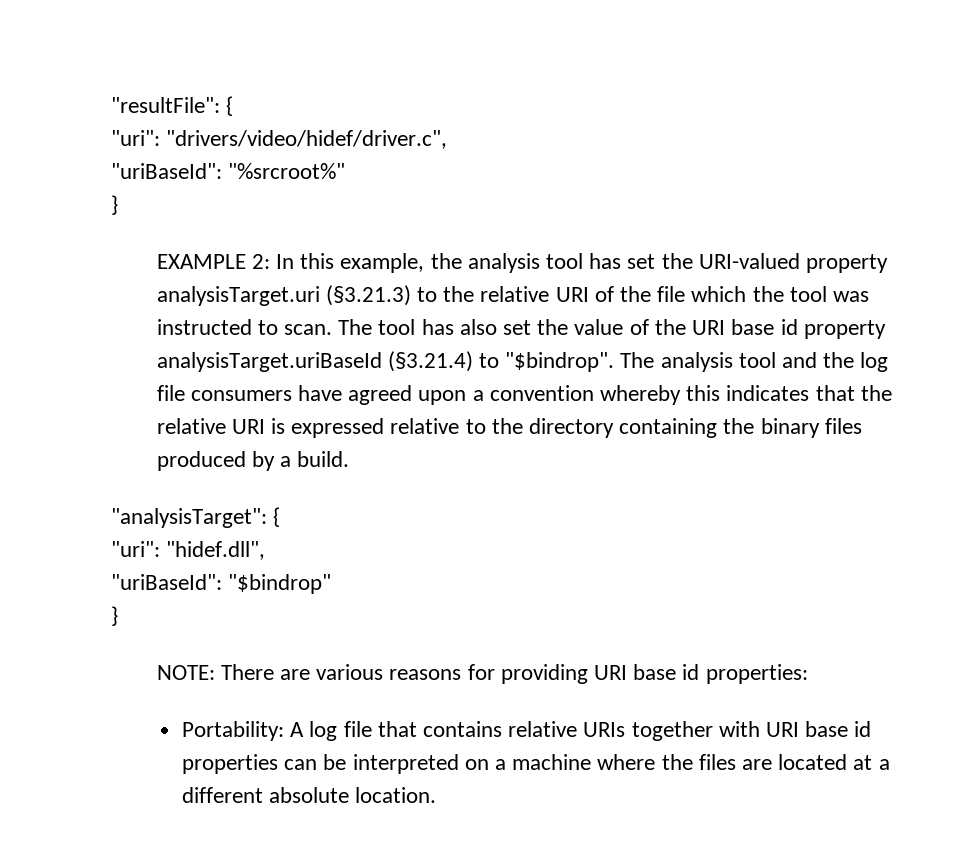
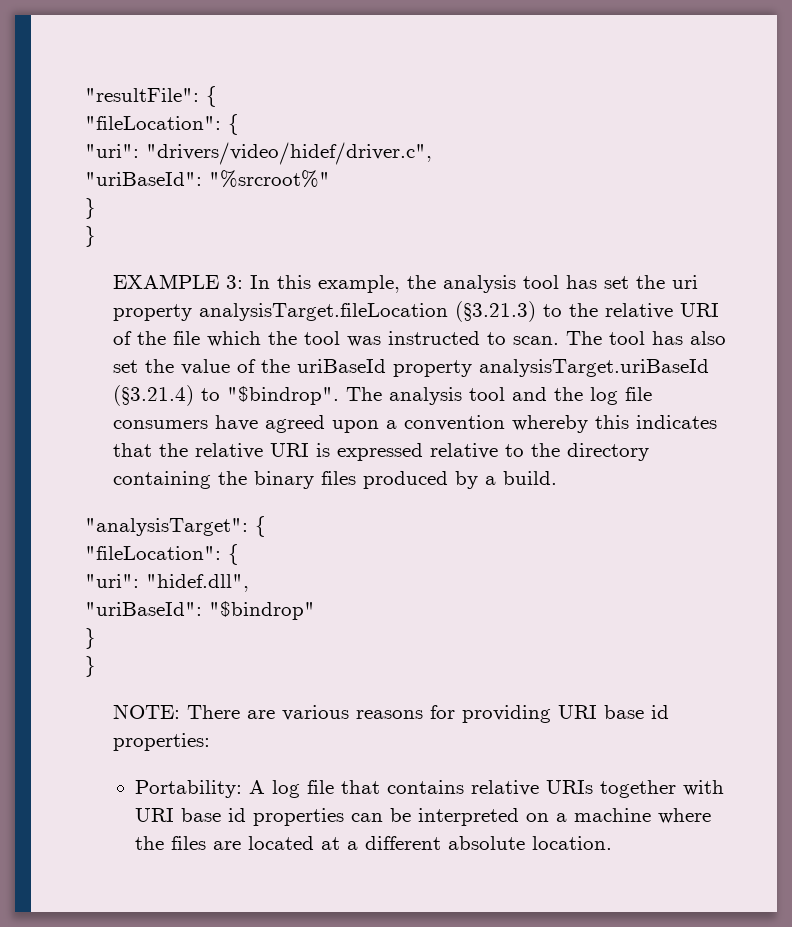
(234, 106) none -> [84,114,239,135] // "fileLocation": {
(118, 205) none -> [84,226,96,247] // }
[251,254,270,269] 2: -> [225,275,243,289] 3:
[698,253,889,273] [156,286,320,306] URI-valued property analysisTarget.uri -> [671,275,698,289] [112,303,448,321] uri property analysisTarget.fileLocation
[692,319,798,335] URI base id -> [296,359,386,373] uriBaseId
(281, 517) none -> [84,544,239,565] // "fileLocation": {
(118, 616) none -> [84,656,96,677] // }

